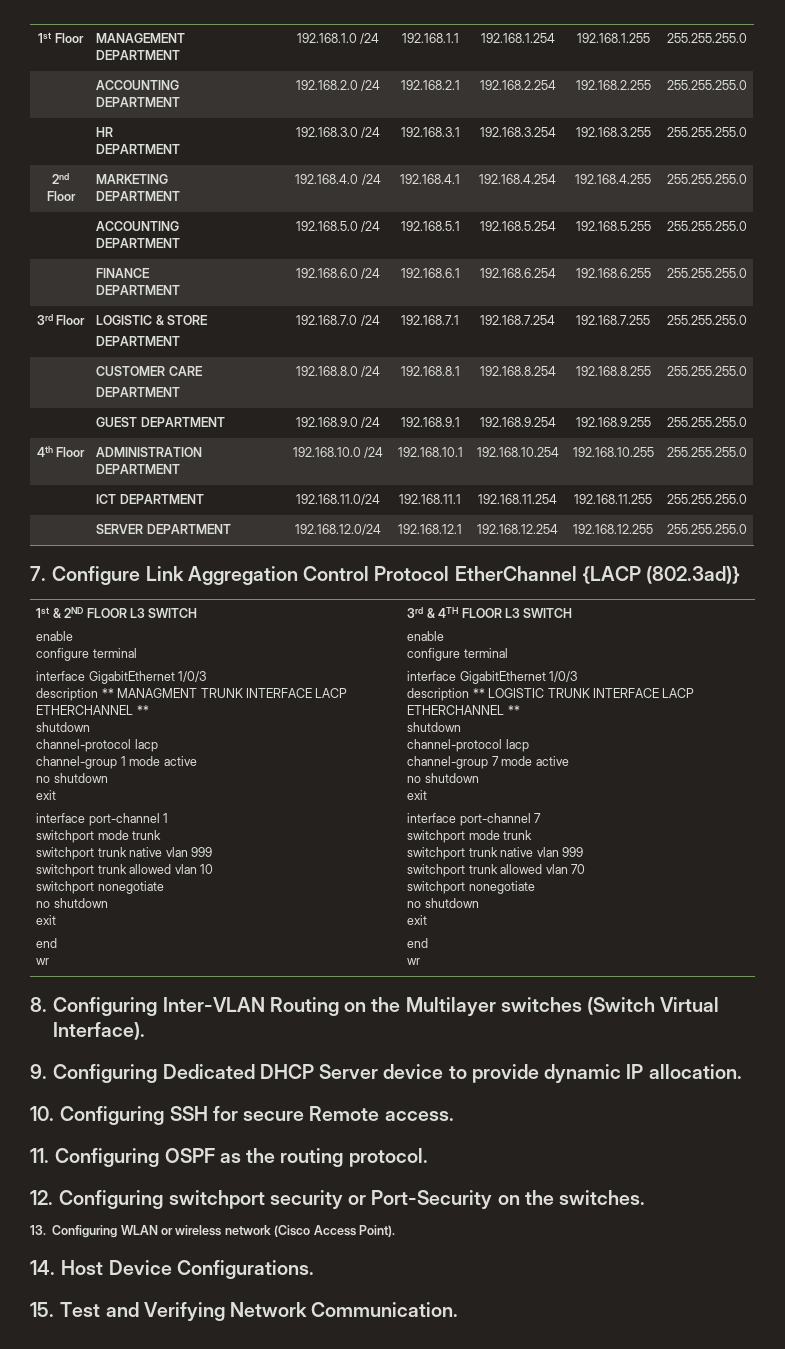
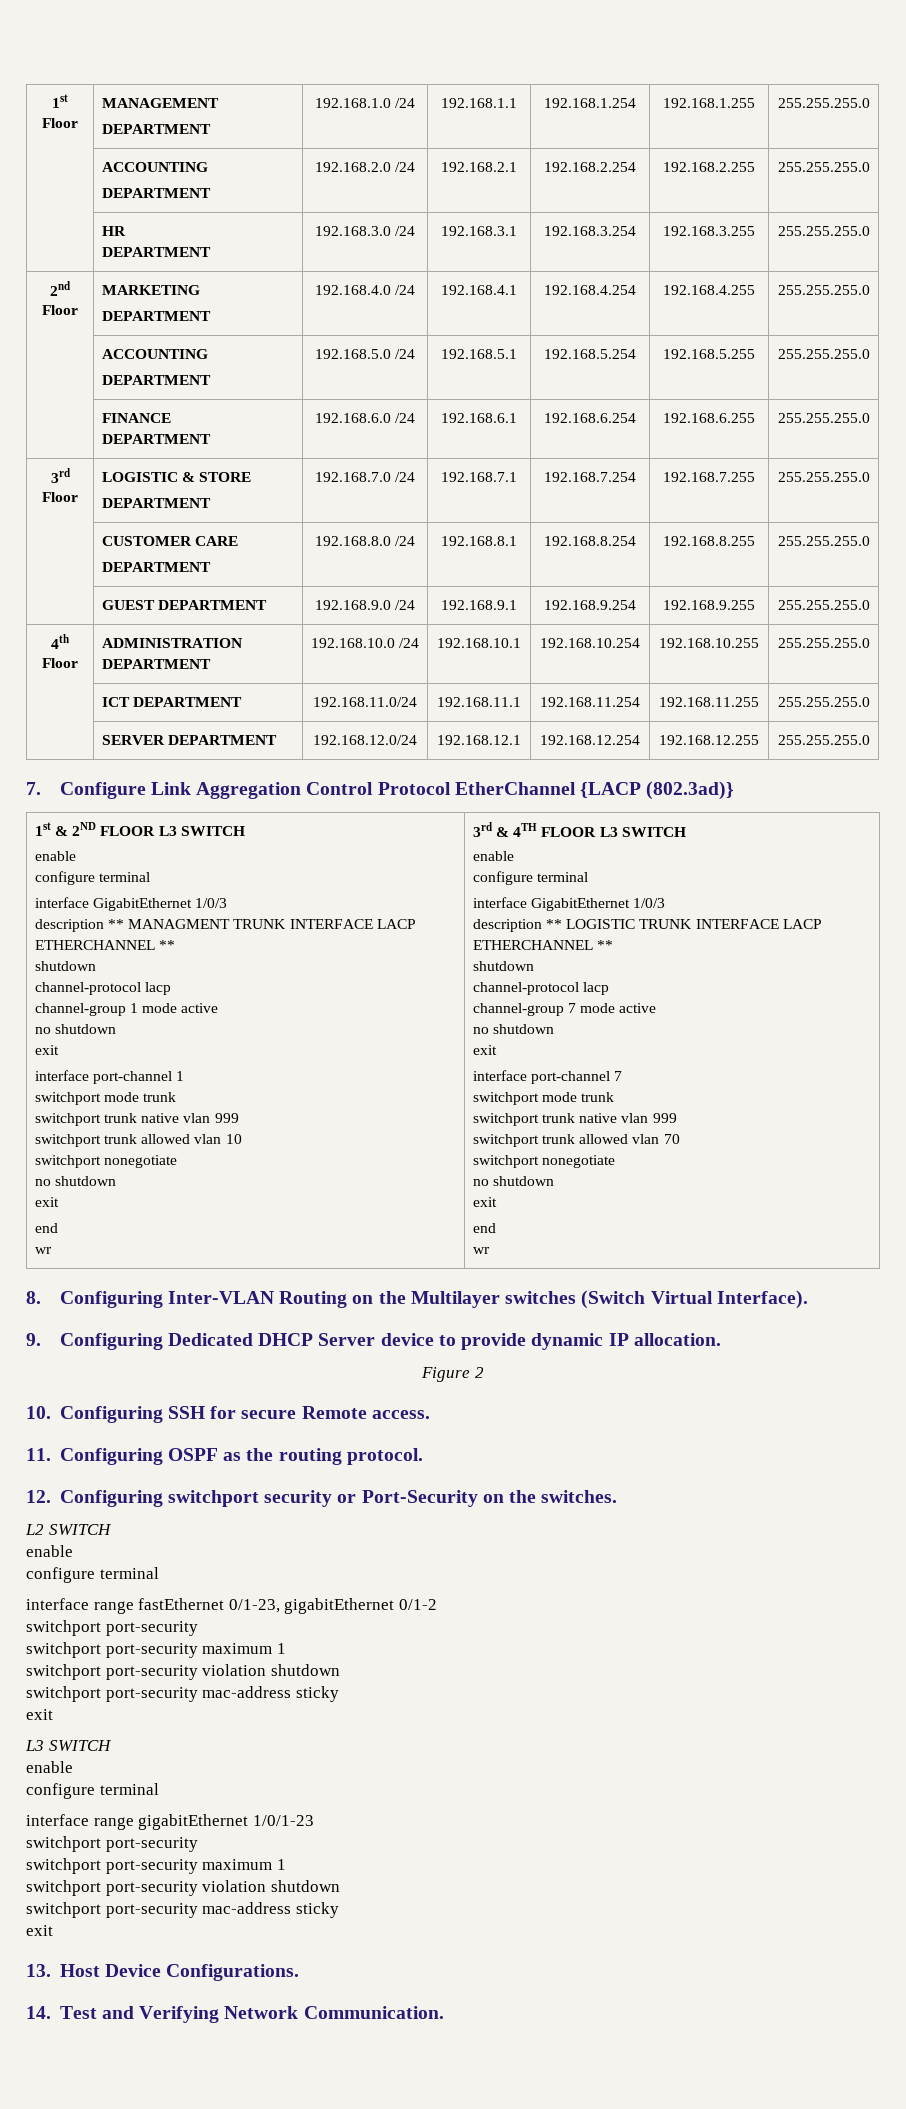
(742, 1071) none -> [421,1367,484,1382] // Figure 2
[30,1225,395,1238] [30,1260,55,1275] 13. Configuring WLAN or wireless network (Cisco Access Point). // 14. -> [25,1524,112,1535] [26,1545,73,1557] [26,1567,159,1583] [26,1598,437,1614] [26,1620,198,1636] [26,1642,286,1658] [26,1664,340,1680] [26,1686,339,1702] [26,1709,53,1720] [25,1740,112,1751] [26,1761,73,1773] [26,1783,159,1799] [26,1814,314,1830] [26,1836,198,1852] [26,1858,286,1874] [26,1880,340,1896] [26,1902,339,1918] [26,1925,53,1936] [26,1964,51,1977] L2 SWITCH // enable // configure terminal // interface range fastEthernet 0/1-23, gigabitEthernet 0/1-2 // switchport port-security // switchport port-security maximum 1 // switchport port-security violation shutdown // switchport port-security mac-address sticky // exit // L3 SWITCH // enable // configure terminal // interface range gigabitEthernet 1/0/1-23 // switchport port-security // switchport port-security maximum 1 // switchport port-security violation shutdown // switchport port-security mac-address sticky // exit // 13.
[30,1302,54,1317] 15. -> [26,2006,51,2019] 14.

